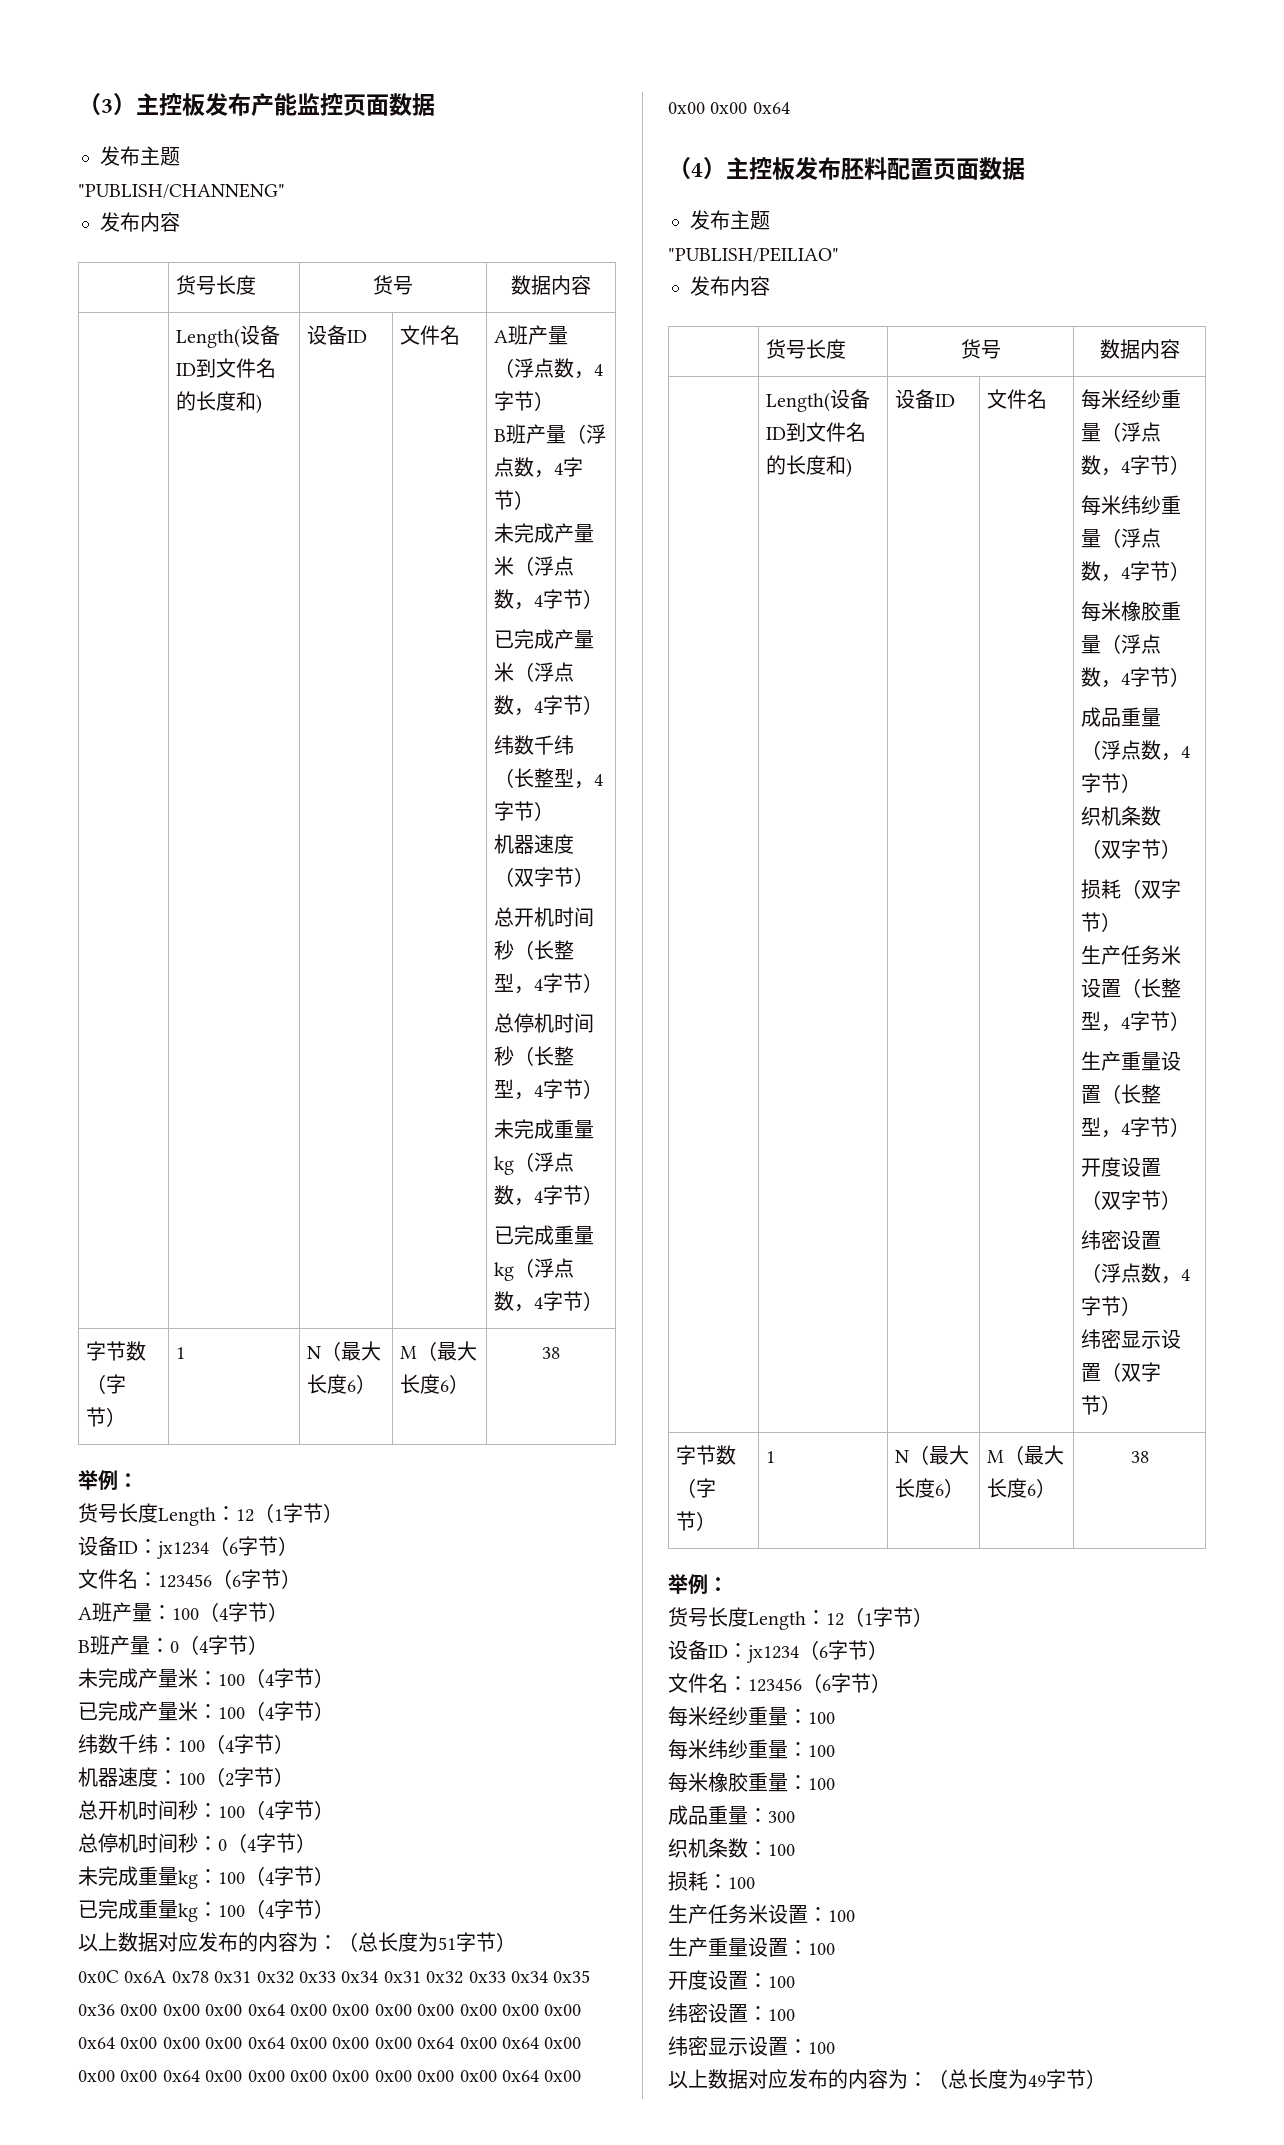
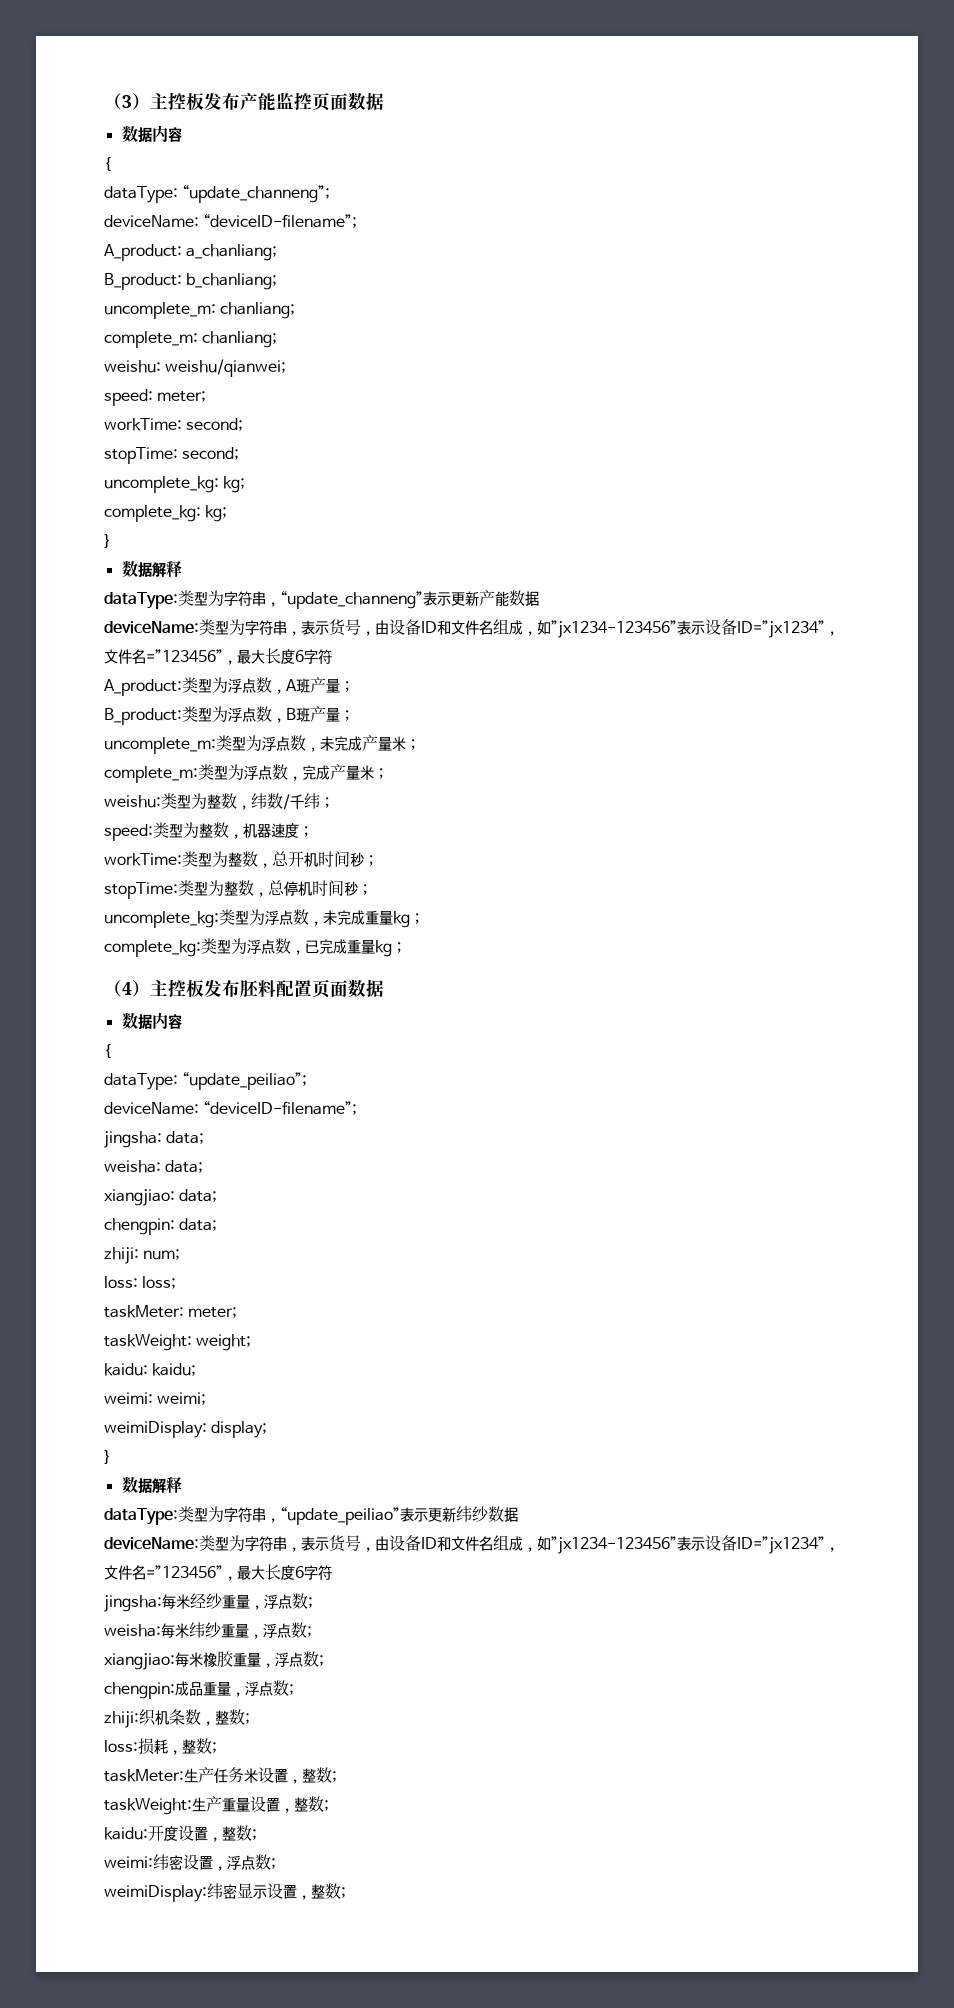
[100,146,180,166] [78,183,285,199] [100,212,180,232] [176,275,257,295] [373,275,413,295] [511,275,591,295] [176,325,281,348] [176,358,277,378] [176,391,263,414] [307,325,368,345] [400,325,461,345] [494,325,569,345] [494,358,604,379] [494,391,555,411] [494,424,607,444] [494,457,584,478] [494,490,535,510] [494,523,595,543] [494,556,575,576] [494,589,604,610] [494,629,595,649] [494,662,575,682] [494,695,604,716] [494,735,575,755] [494,768,604,789] [494,801,555,821] [494,834,575,854] [494,867,595,887] [494,907,595,927] [494,940,575,960] [494,973,604,994] [494,1013,595,1033] [494,1046,575,1066] [494,1079,604,1100] [494,1119,595,1139] [494,1152,575,1175] [494,1185,604,1206] [494,1225,595,1245] [494,1258,575,1281] [494,1291,604,1312] [86,1341,147,1361] [86,1374,127,1394] [86,1407,127,1427] [176,1347,186,1359] [307,1341,382,1361] [307,1374,377,1394] [400,1341,478,1361] [400,1374,470,1394] [542,1347,560,1359] [78,1470,138,1490] [78,1503,343,1526] [78,1536,298,1559] [78,1569,301,1589] [78,1602,288,1622] [78,1635,268,1655] [78,1668,334,1688] [78,1701,334,1721] [78,1734,294,1754] [78,1767,294,1787] [78,1800,334,1820] [78,1833,316,1853] [78,1866,334,1889] [78,1899,334,1922] [78,1932,516,1952] [78,1970,591,1984] [78,2004,582,2016] [78,2037,582,2049] [78,2070,582,2082] [668,102,790,114] 发布主题 // "PUBLISH/CHANNENG" // 发布内容 // | 货号长度 | 货号 | 数据内容 // | Length(设备ID到文件名的长度和) | 设备ID | 文件名 | A班产量（浮点数，4字节） // B班产量（浮点数，4字节） // 未完成产量米（浮点数，4字节） // 已完成产量米（浮点数，4字节） // 纬数千纬（长整型，4字节） // 机器速度（双字节） // 总开机时间秒（长整型，4字节） // 总停机时间秒（长整型，4字节） // 未完成重量kg（浮点数，4字节） // 已完成重量kg（浮点数，4字节） // 字节数（字节） | 1 | N（最大长度6） | M（最大长度6） | 38 // 举例： // 货号长度Length：12（1字节） // 设备ID：jx1234（6字节） // 文件名：123456（6字节） // A班产量：100（4字节） // B班产量：0（4字节） // 未完成产量米：100（4字节） // 已完成产量米：100（4字节） // 纬数千纬：100（4字节） // 机器速度：100（2字节） // 总开机时间秒：100（4字节） // 总停机时间秒：0（4字节） // 未完成重量kg：100（4字节） // 已完成重量kg：100（4字节） // 以上数据对应发布的内容为：（总长度为51字节） // 0x0C 0x6A 0x78 0x31 0x32 0x33 0x34 0x31 0x32 0x33 0x34 0x35 0x36 0x00 0x00 0x00 0x64 0x00 0x00 0x00 0x00 0x00 0x00 0x00 0x64 0x00 0x00 0x00 0x64 0x00 0x00 0x00 0x64 0x00 0x64 0x00 0x00 0x00 0x64 0x00 0x00 0x00 0x00 0x00 0x00 0x00 0x64 0x00 0x00 0x00 0x64 -> [121,125,182,143] [104,157,111,171] [104,185,331,203] [104,214,358,228] [104,244,278,261] [104,273,278,290] [104,302,296,319] [104,331,278,348] [104,359,287,377] [104,389,207,406] [104,418,244,431] [104,447,240,464] [104,476,246,493] [104,505,228,522] [104,534,111,548] [121,560,182,578] [104,590,539,609] [104,619,839,638] [104,648,332,665] [104,677,354,696] [104,706,354,725] [104,735,420,754] [104,764,388,783] [104,793,334,810] [104,822,313,841] [104,851,378,868] [104,880,372,899] [104,909,424,928] [104,938,406,957] 数据内容 // { // dataType: “update_channeng”; // deviceName: “deviceID-filename”; // A_product: a_chanliang; // B_product: b_chanliang; // uncomplete_m: chanliang; // complete_m: chanliang; // weishu: weishu/qianwei; // speed: meter; // workTime: second; // stopTime: second; // uncomplete_kg: kg; // complete_kg: kg; // } // 数据解释 // dataType:类型为字符串，“update_channeng”表示更新产能数据 // deviceName:类型为字符串，表示货号，由设备ID和文件名组成，如”jx1234-123456”表示设备ID=”jx1234”，文件名=”123456”，最大长度6字符 // A_product:类型为浮点数，A班产量； // B_product:类型为浮点数，B班产量； // uncomplete_m:类型为浮点数，未完成产量米； // complete_m:类型为浮点数，完成产量米； // weishu:类型为整数，纬数/千纬； // speed:类型为整数，机器速度； // workTime:类型为整数，总开机时间秒； // stopTime:类型为整数，总停机时间秒； // uncomplete_kg:类型为浮点数，未完成重量kg； // complete_kg:类型为浮点数，已完成重量kg；
[690,210,770,230] [668,247,839,263] [690,276,770,296] [766,339,847,359] [960,339,1001,359] [1099,339,1180,359] [766,389,871,412] [766,422,867,442] [766,455,853,478] [895,389,956,409] [987,389,1048,409] [1081,389,1182,410] [1081,422,1162,442] [1081,455,1191,476] [1081,495,1182,516] [1081,528,1162,548] [1081,561,1191,582] [1081,601,1182,622] [1081,634,1162,654] [1081,667,1191,688] [1081,707,1162,727] [1081,740,1191,761] [1081,773,1142,793] [1081,806,1162,826] [1081,839,1182,859] [1081,879,1182,899] [1081,912,1122,932] [1081,945,1182,965] [1081,978,1182,998] [1081,1011,1191,1032] [1081,1051,1182,1071] [1081,1084,1162,1104] [1081,1117,1191,1138] [1081,1157,1162,1177] [1081,1190,1182,1210] [1081,1230,1162,1250] [1081,1263,1191,1284] [1081,1296,1142,1316] [1081,1329,1182,1349] [1081,1362,1162,1382] [1081,1395,1122,1415] [676,1445,737,1465] [676,1478,717,1498] [676,1511,717,1531] [766,1451,776,1463] [895,1445,970,1465] [895,1478,965,1498] [987,1445,1065,1465] [987,1478,1057,1498] [1130,1451,1149,1463] [668,1574,728,1594] [668,1607,933,1630] [668,1640,888,1663] [668,1673,891,1693] [668,1706,835,1727] [668,1739,835,1760] [668,1772,835,1793] [668,1805,795,1825] [668,1838,795,1858] [668,1871,755,1891] [668,1904,855,1924] [668,1937,835,1957] [668,1970,795,1990] [668,2003,795,2023] [668,2036,835,2056] [668,2069,1106,2089] 发布主题 // "PUBLISH/PEILIAO" // 发布内容 // | 货号长度 | 货号 | 数据内容 // | Length(设备ID到文件名的长度和) | 设备ID | 文件名 | 每米经纱重量（浮点数，4字节） // 每米纬纱重量（浮点数，4字节） // 每米橡胶重量（浮点数，4字节） // 成品重量（浮点数，4字节） // 织机条数（双字节） // 损耗（双字节） // 生产任务米设置（长整型，4字节） // 生产重量设置（长整型，4字节） // 开度设置（双字节） // 纬密设置（浮点数，4字节） // 纬密显示设置（双字节） // 字节数（字节） | 1 | N（最大长度6） | M（最大长度6） | 38 // 举例： // 货号长度Length：12（1字节） // 设备ID：jx1234（6字节） // 文件名：123456（6字节） // 每米经纱重量：100 // 每米纬纱重量：100 // 每米橡胶重量：100 // 成品重量：300 // 织机条数：100 // 损耗：100 // 生产任务米设置：100 // 生产重量设置：100 // 开度设置：100 // 纬密设置：100 // 纬密显示设置：100 // 以上数据对应发布的内容为：（总长度为49字节） -> [121,1012,182,1030] [104,1044,111,1058] [104,1072,308,1090] [104,1101,358,1115] [104,1131,205,1148] [104,1160,204,1173] [104,1189,218,1206] [104,1218,218,1235] [104,1247,181,1264] [104,1276,177,1289] [104,1305,238,1318] [104,1334,252,1351] [104,1363,197,1376] [104,1392,207,1405] [104,1421,268,1438] [104,1450,111,1464] [121,1476,182,1494] [104,1506,518,1525] [104,1535,839,1554] [104,1564,332,1581] [104,1593,313,1612] [104,1622,312,1639] [104,1651,324,1670] [104,1680,294,1699] [104,1709,250,1728] [104,1738,217,1755] [104,1767,337,1784] [104,1796,329,1815] [104,1825,257,1842] [104,1854,276,1871] [104,1883,346,1902] 数据内容 // { // dataType: “update_peiliao”; // deviceName: “deviceID-filename”; // jingsha: data; // weisha: data; // xiangjiao: data; // chengpin: data; // zhiji: num; // loss: loss; // taskMeter: meter; // taskWeight: weight; // kaidu: kaidu; // weimi: weimi; // weimiDisplay: display; // } // 数据解释 // dataType:类型为字符串，“update_peiliao”表示更新纬纱数据 // deviceName:类型为字符串，表示货号，由设备ID和文件名组成，如”jx1234-123456”表示设备ID=”jx1234”，文件名=”123456”，最大长度6字符 // jingsha:每米经纱重量，浮点数; // weisha:每米纬纱重量，浮点数; // xiangjiao:每米橡胶重量，浮点数; // chengpin:成品重量，浮点数; // zhiji:织机条数，整数; // loss:损耗，整数; // taskMeter:生产任务米设置，整数; // taskWeight:生产重量设置，整数; // kaidu:开度设置，整数; // weimi:纬密设置，浮点数; // weimiDisplay:纬密显示设置，整数;

